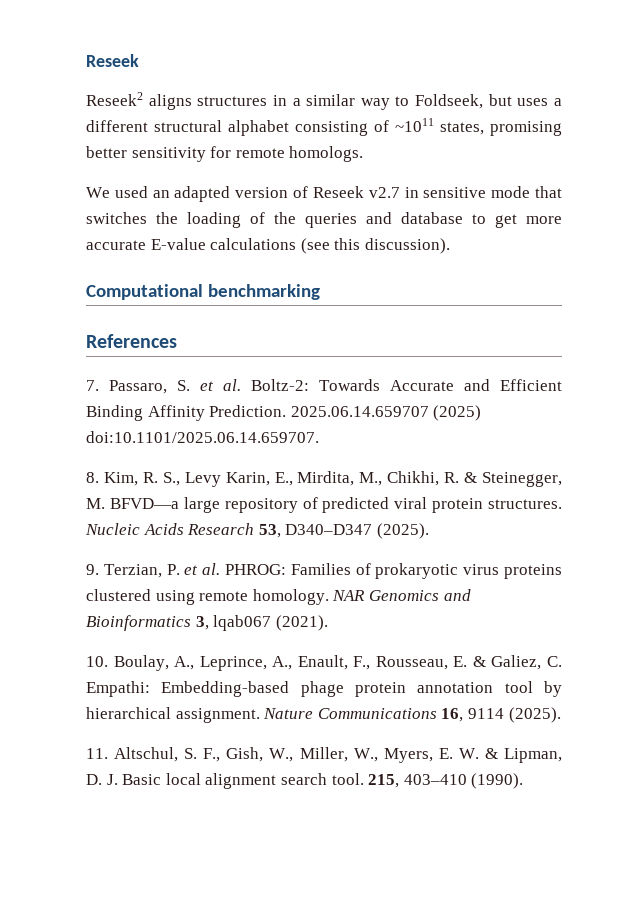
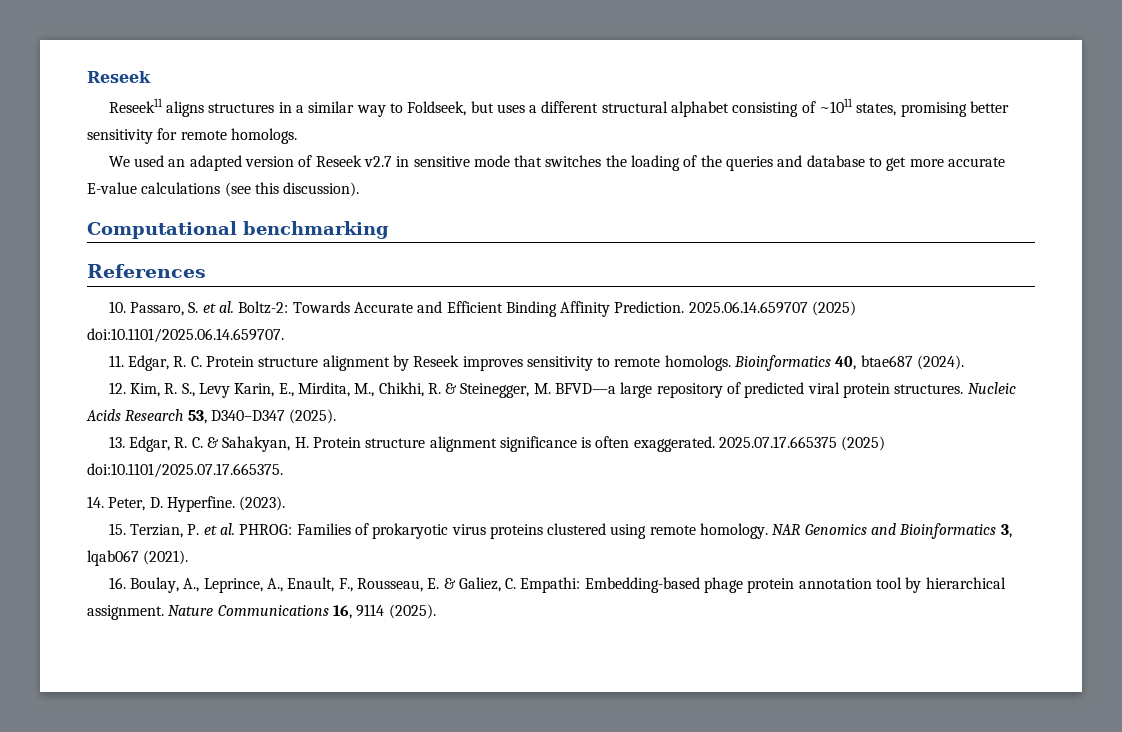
[86,92,143,106] Reseek2 -> [108,98,163,113] Reseek11
[86,380,99,391] 7. -> [108,301,126,313] 10.
[86,472,99,483] 8. -> [108,355,965,371] [108,382,126,394] 11. Edgar, R. C. Protein structure alignment by Reseek improves sensitivity to remote homologs. Bioinformatics 40, btae687 (2024). // 12.
[86,564,99,575] 9. -> [108,436,886,452] [87,463,283,478] [87,496,286,512] [108,523,126,535] 13. Edgar, R. C. & Sahakyan, H. Protein structure alignment significance is often exaggerated. 2025.07.17.665375 (2025) doi:10.1101/2025.07.17.665375. // 14. Peter, D. Hyperfine. (2023). // 15.
[86,656,108,667] 10. -> [108,577,126,589] 16.
[86,747,562,763] [86,773,524,789] // 11. Altschul, S. F., Gish, W., Miller, W., Myers, E. W. & Lipman, D. J. Basic local alignment search tool. 215, 403–410 (1990). -> (436, 611) none

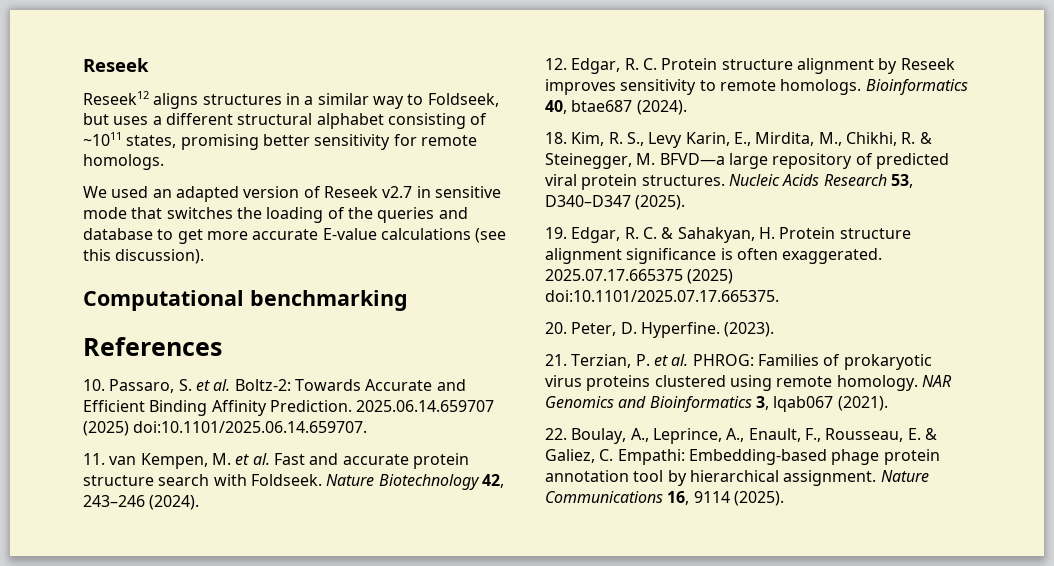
[108,98,163,113] Reseek11 -> [83,91,149,105] Reseek12
(124, 361) none -> [109,453,469,469] [83,474,504,490] [83,495,200,510] [545,58,567,70] van Kempen, M. et al. Fast and accurate protein structure search with Foldseek. Nature Biotechnology 42, 243–246 (2024). // 12.
[108,382,126,394] 12. -> [545,132,567,144] 18.
[108,436,125,448] 13. -> [545,227,567,239] 19.
[87,496,104,508] 14. -> [545,322,567,334] 20.
[108,523,126,535] 15. -> [545,354,567,366] 21.
[108,577,126,589] 16. -> [545,428,567,440] 22.

